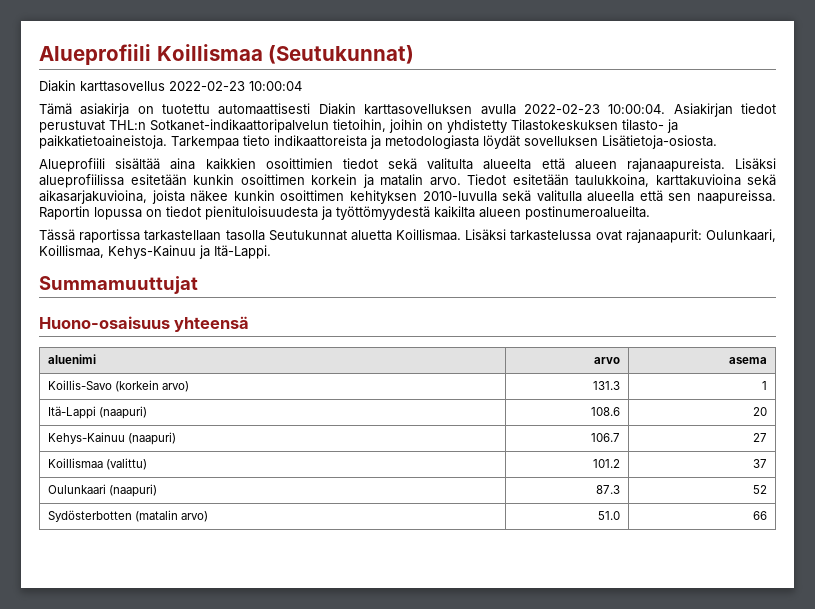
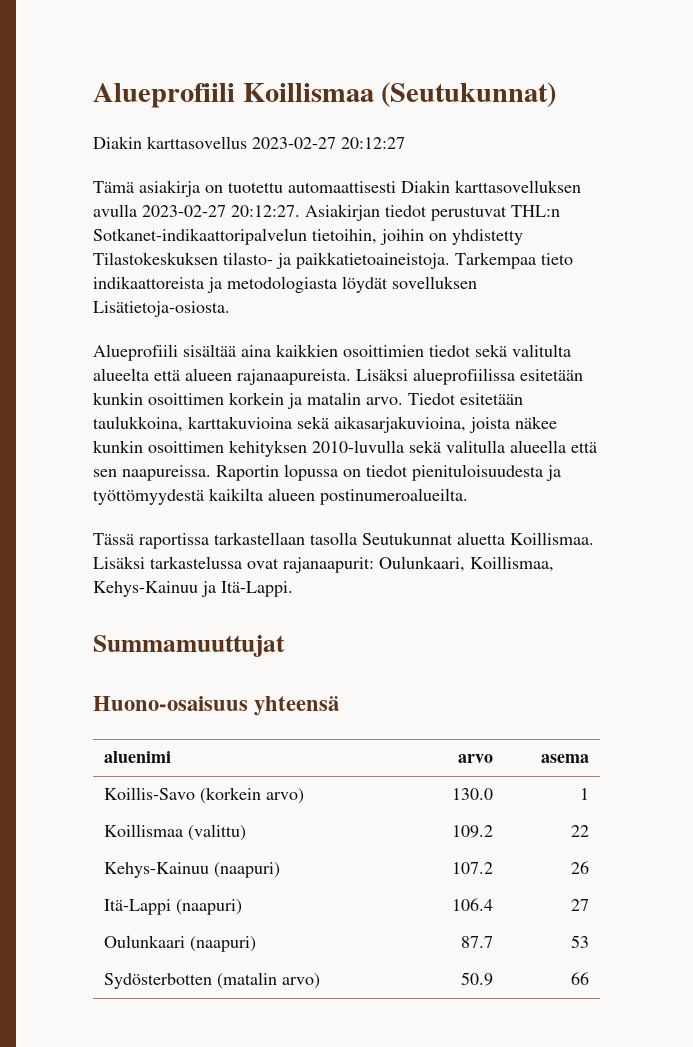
[169,81,302,91] 2022-02-23 10:00:04 -> [252,137,405,149] 2023-02-27 20:12:27
[523,104,666,114] 2022-02-23 10:00:04. -> [142,205,300,217] 2023-02-27 20:12:27.
[593,381,621,390] 131.3 -> [452,788,494,800] 130.0
[47,406,147,419] [591,407,621,416] [753,407,768,416] [47,432,176,445] [591,433,621,442] [753,433,768,442] [47,458,147,470] [593,459,621,468] [753,459,768,468] Itä-Lappi (naapuri) | 108.6 | 20 // Kehys-Kainuu (naapuri) | 106.7 | 27 // Koillismaa (valittu) | 101.2 | 37 -> [103,824,246,841] [452,825,494,838] [571,825,590,837] [103,862,280,878] [452,862,494,874] [571,861,590,874] [103,899,242,915] [452,898,494,911] [571,899,590,911] Koillismaa (valittu) | 109.2 | 22 // Kehys-Kainuu (naapuri) | 107.2 | 26 // Itä-Lappi (naapuri) | 106.4 | 27
[596,485,621,494] [753,485,768,494] 87.3 | 52 -> [461,936,494,948] [571,935,590,948] 87.7 | 53
[598,511,621,520] 51.0 -> [461,972,494,986] 50.9

